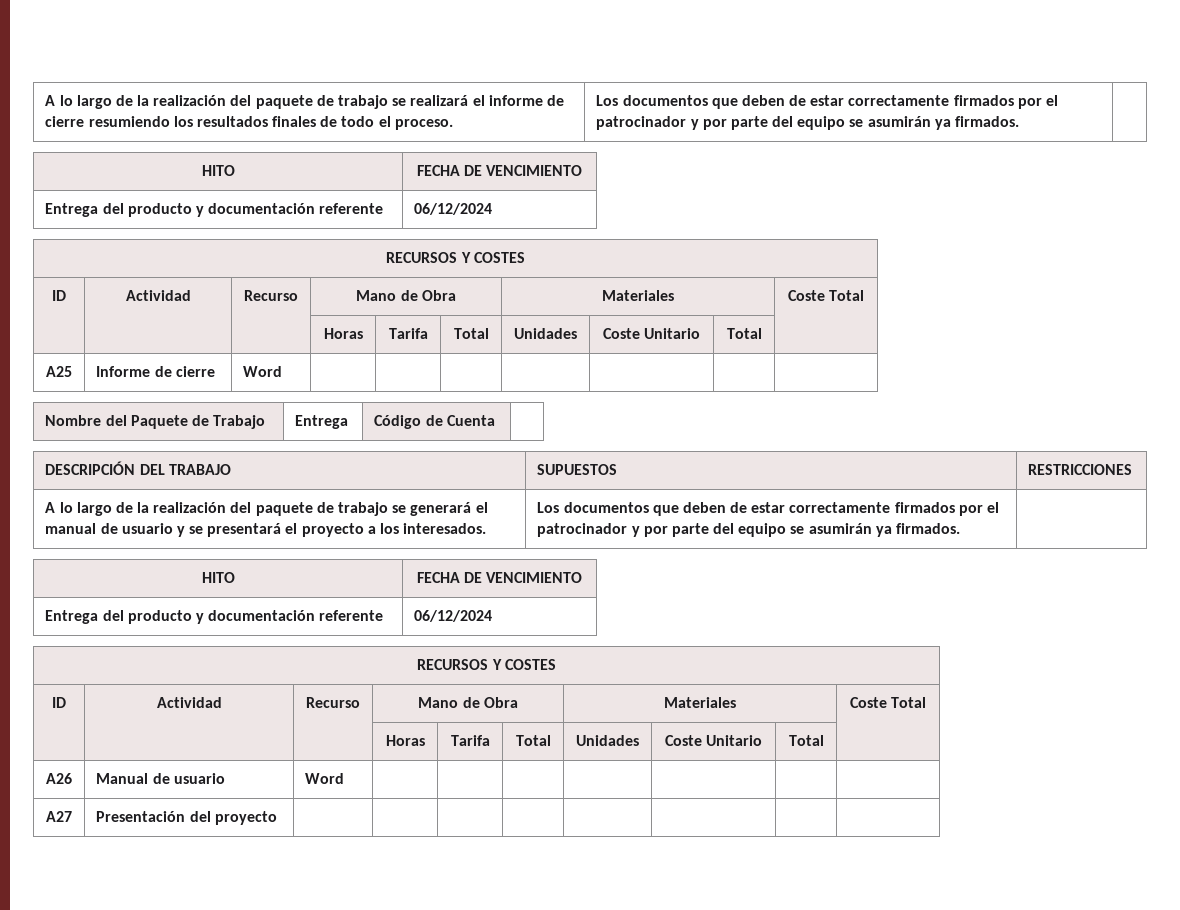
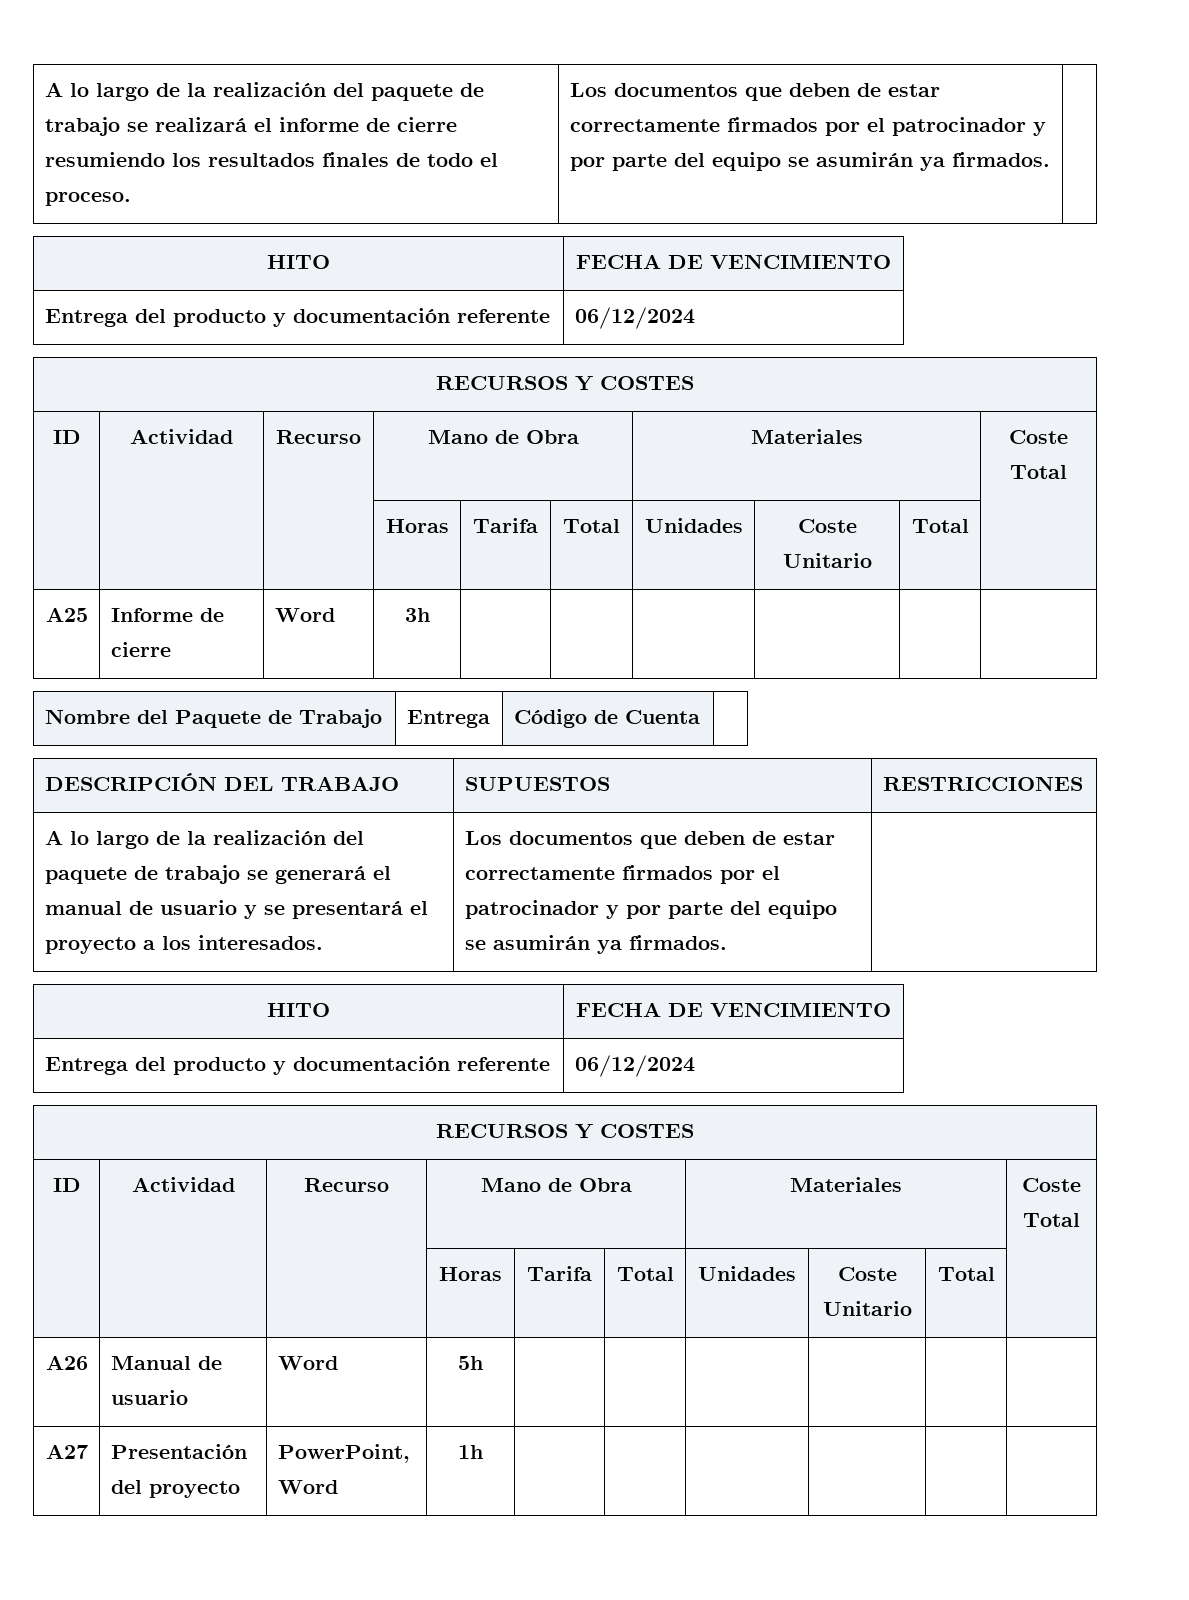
(283, 371) none -> [404,608,430,622] 3h
(345, 778) none -> [458,1356,483,1370] 5h
(277, 818) | -> [277,1444,410,1463] [277,1480,338,1494] [458,1445,483,1459] PowerPoint, Word | 1h

